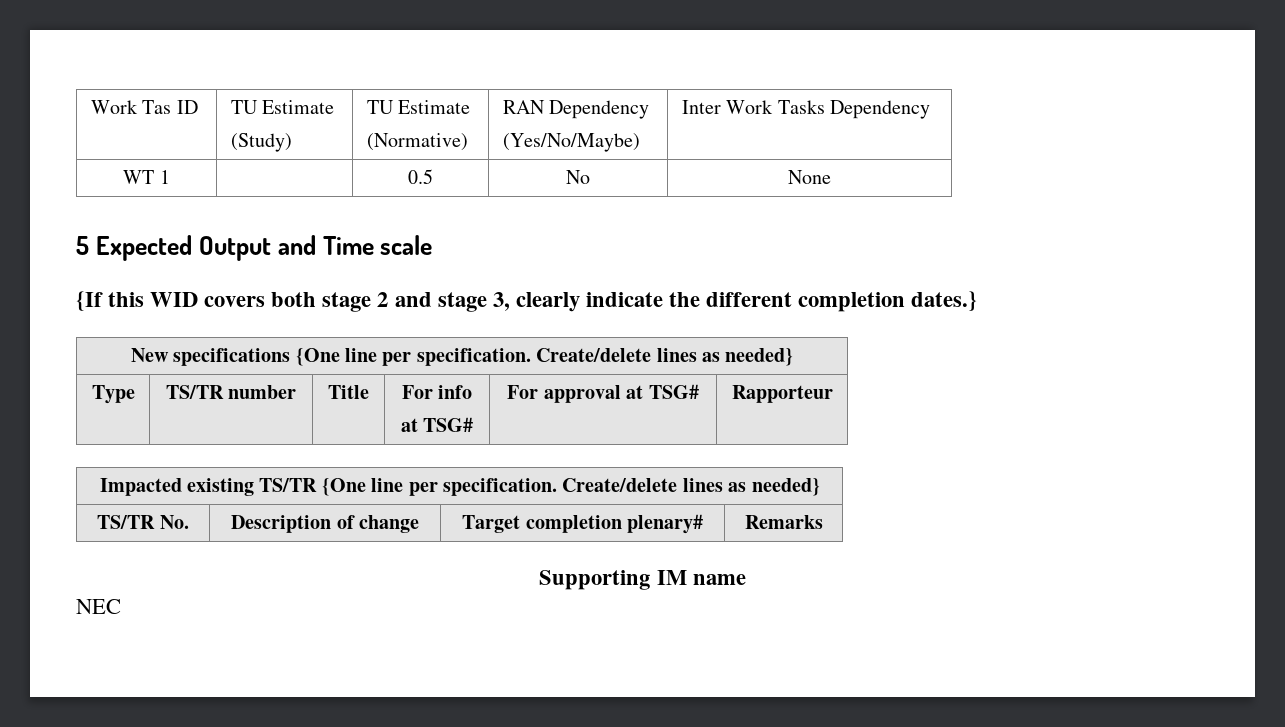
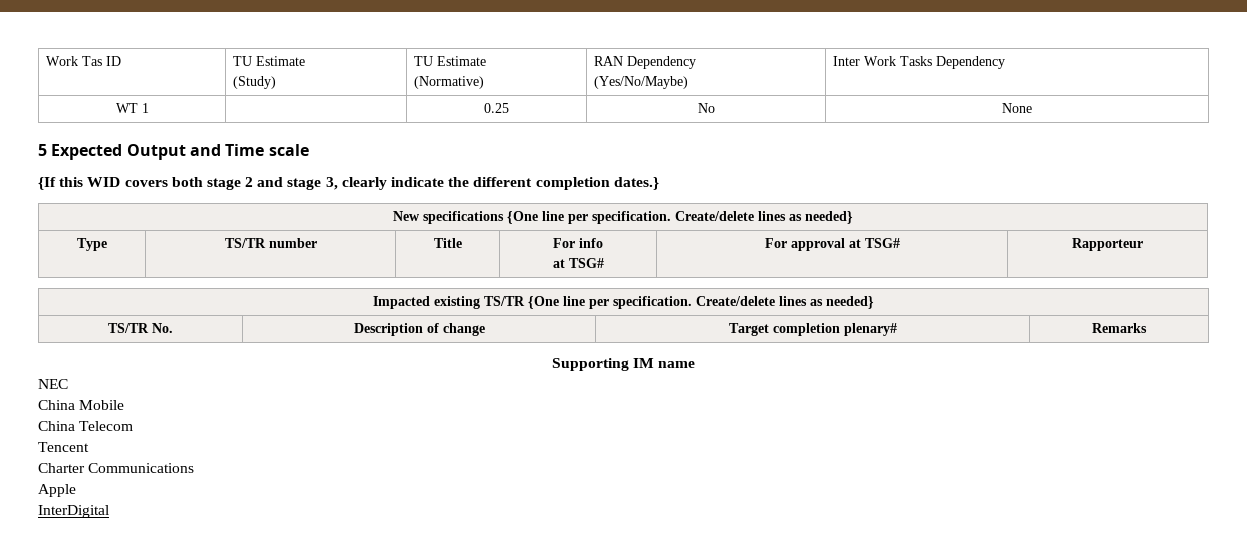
[408,169,433,184] 0.5 -> [484,103,509,113] 0.25
(121, 606) none -> [38,400,125,410] [38,421,134,431] [38,442,89,452] [38,463,195,473] [38,484,76,497] [38,505,109,518] // China Mobile // China Telecom // Tencent // Charter Communications // Apple // InterDigital

